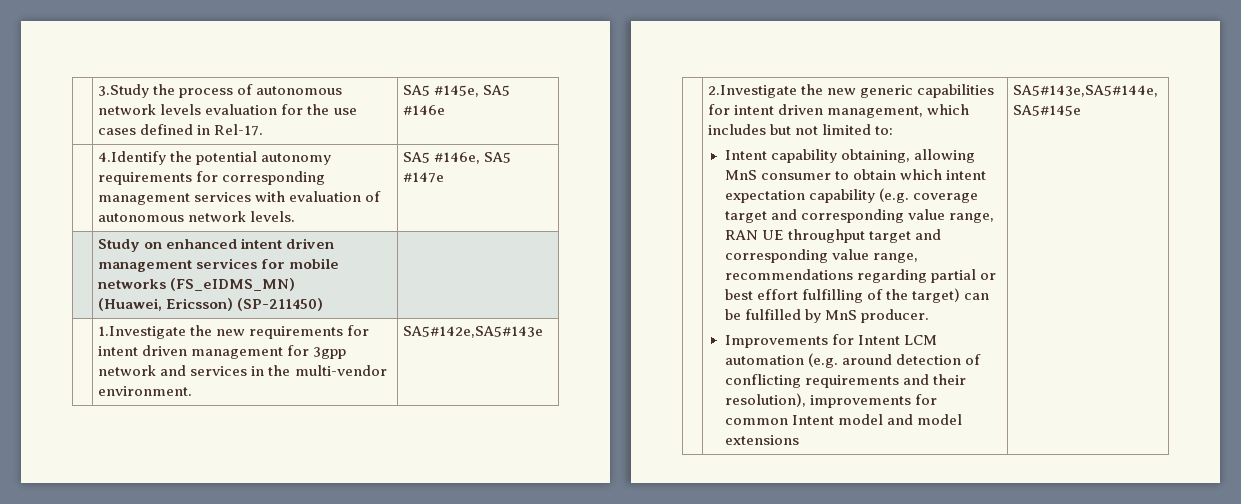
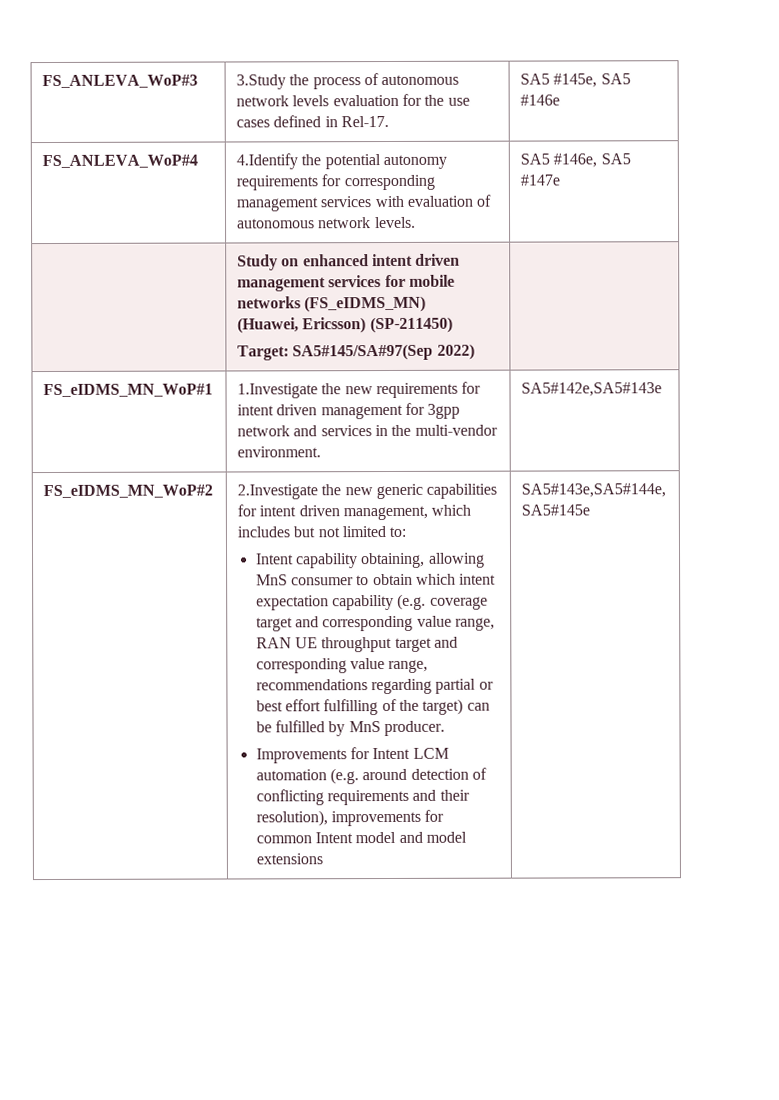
(98, 91) none -> [42,74,199,89] FS_ANLEVA_WoP#3
(446, 110) none -> [42,154,199,169] FS_ANLEVA_WoP#4
(324, 304) | // -> [237,343,475,361] [43,383,214,398] // Target: SA5#145/SA#97(Sep 2022) | // FS_eIDMS_MN_WoP#1
(544, 332) none -> [43,484,214,499] FS_eIDMS_MN_WoP#2

